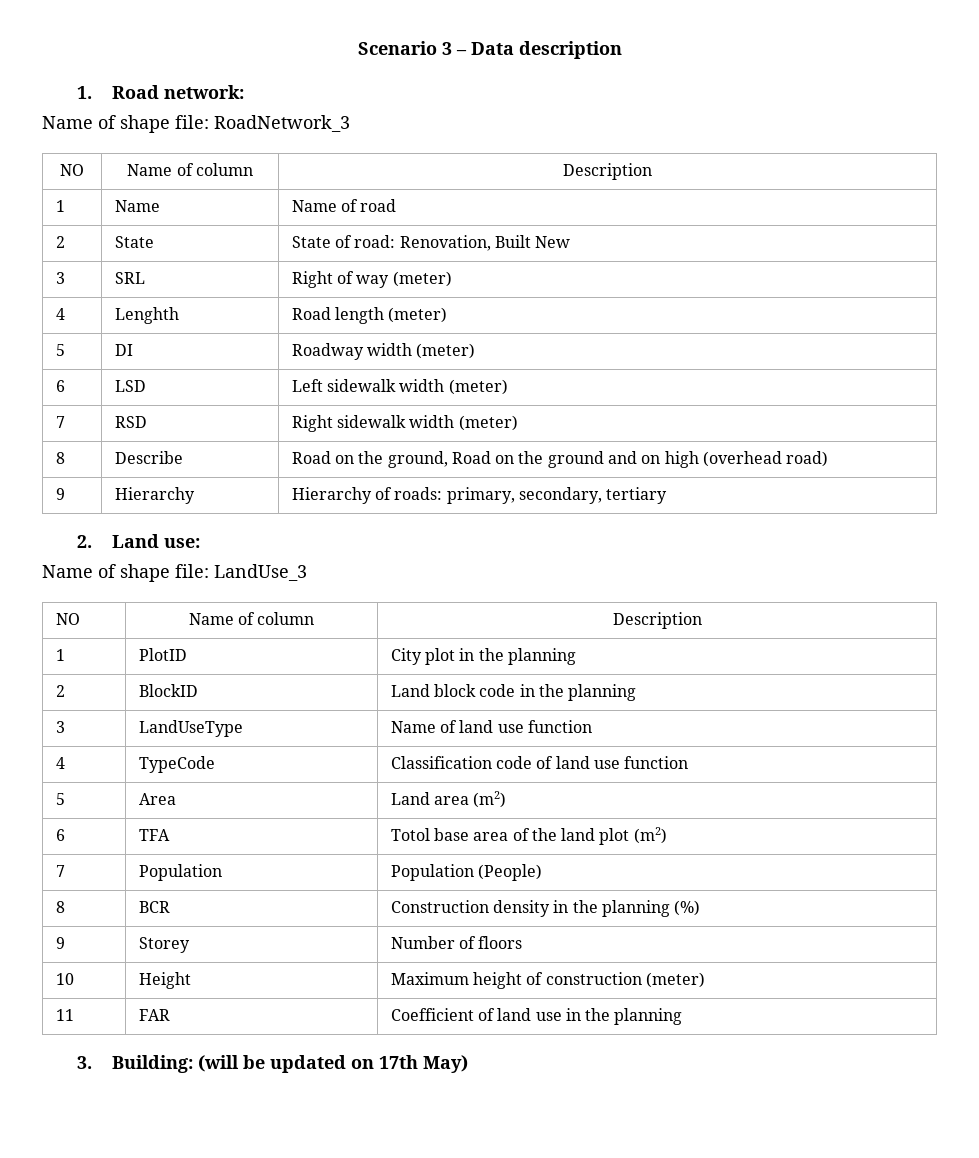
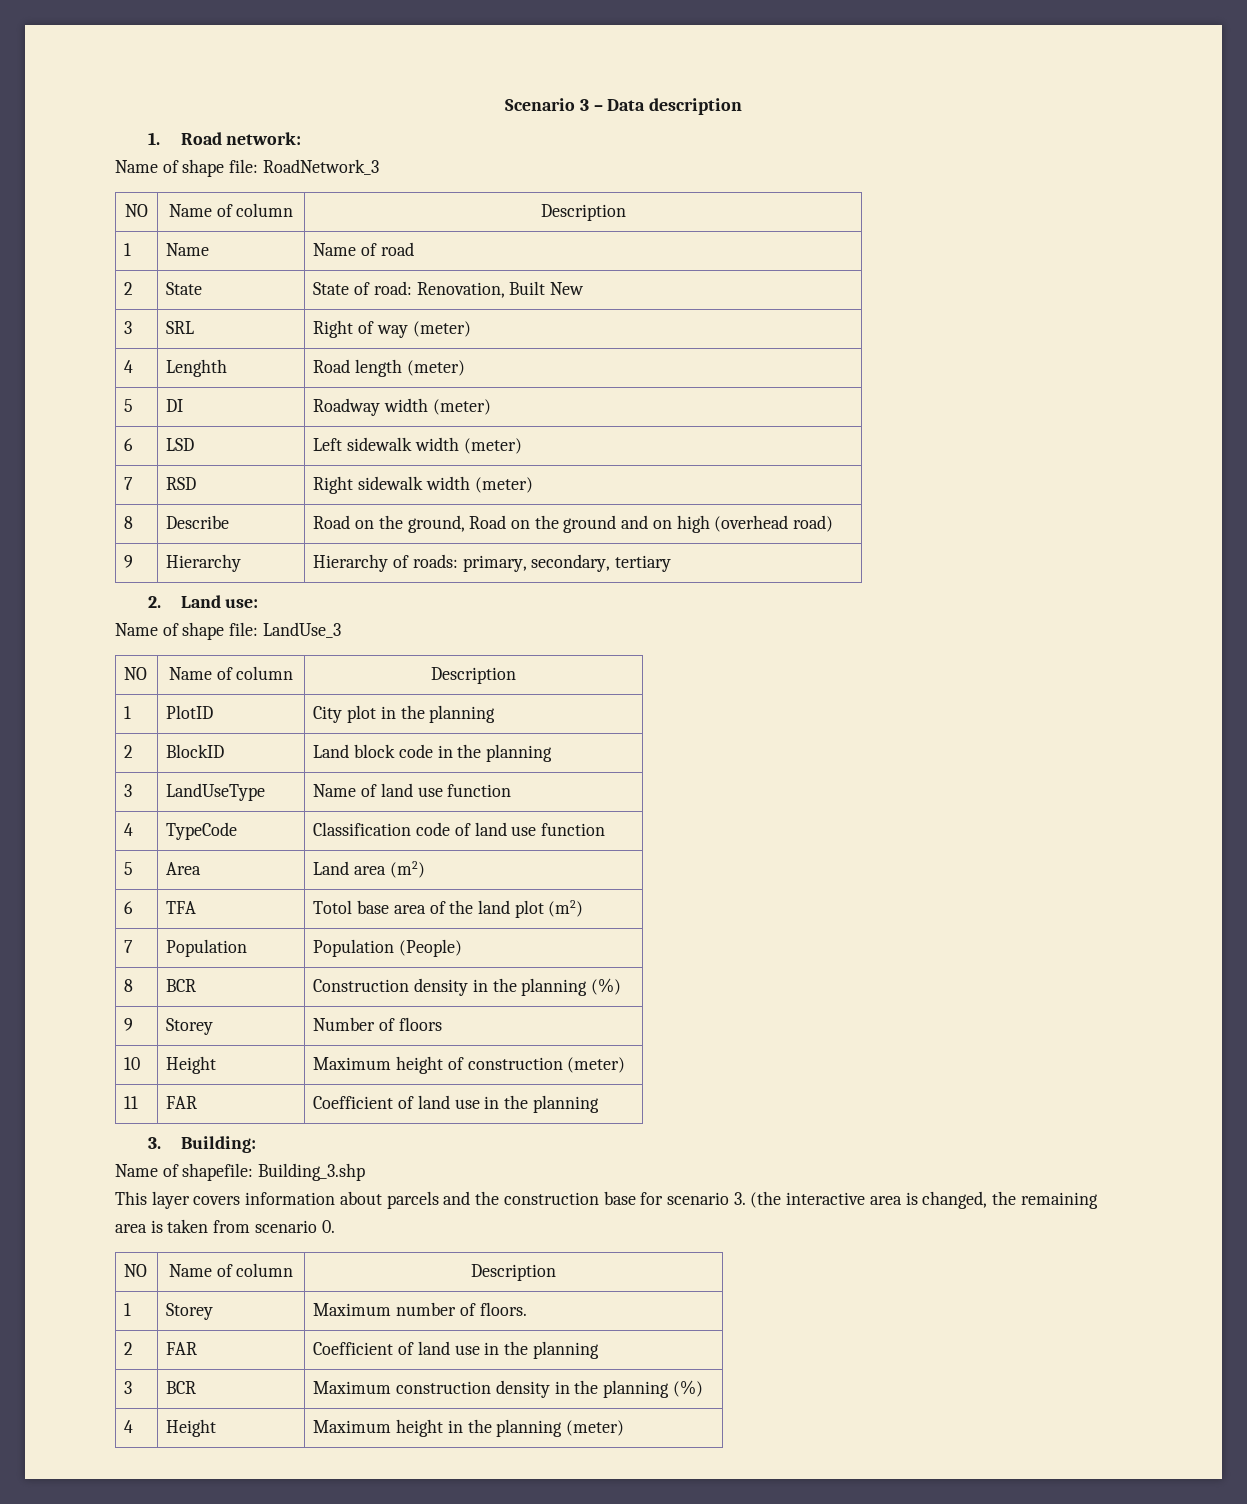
[197,1055,468,1073] (will be updated on 17th May) -> [115,1163,366,1181] [115,1191,1098,1209] [115,1219,335,1233] [124,1264,148,1277] [168,1263,294,1277] [471,1264,556,1281] [124,1303,132,1316] [166,1303,214,1320] [313,1302,527,1316] [124,1342,134,1355] [166,1342,198,1355] [313,1341,599,1359] [124,1381,133,1394] [166,1381,197,1394] [313,1380,703,1398] [124,1420,134,1433] [166,1419,217,1437] [313,1419,625,1437] // Name of shapefile: Building_3.shp // This layer covers information about parcels and the construction base for scenario 3. (the interactive area is changed, the remaining area is taken from scenario 0. // NO | Name of column | Description // 1 | Storey | Maximum number of floors. // 2 | FAR | Coefficient of land use in the planning // 3 | BCR | Maximum construction density in the planning (%) // 4 | Height | Maximum height in the planning (meter)

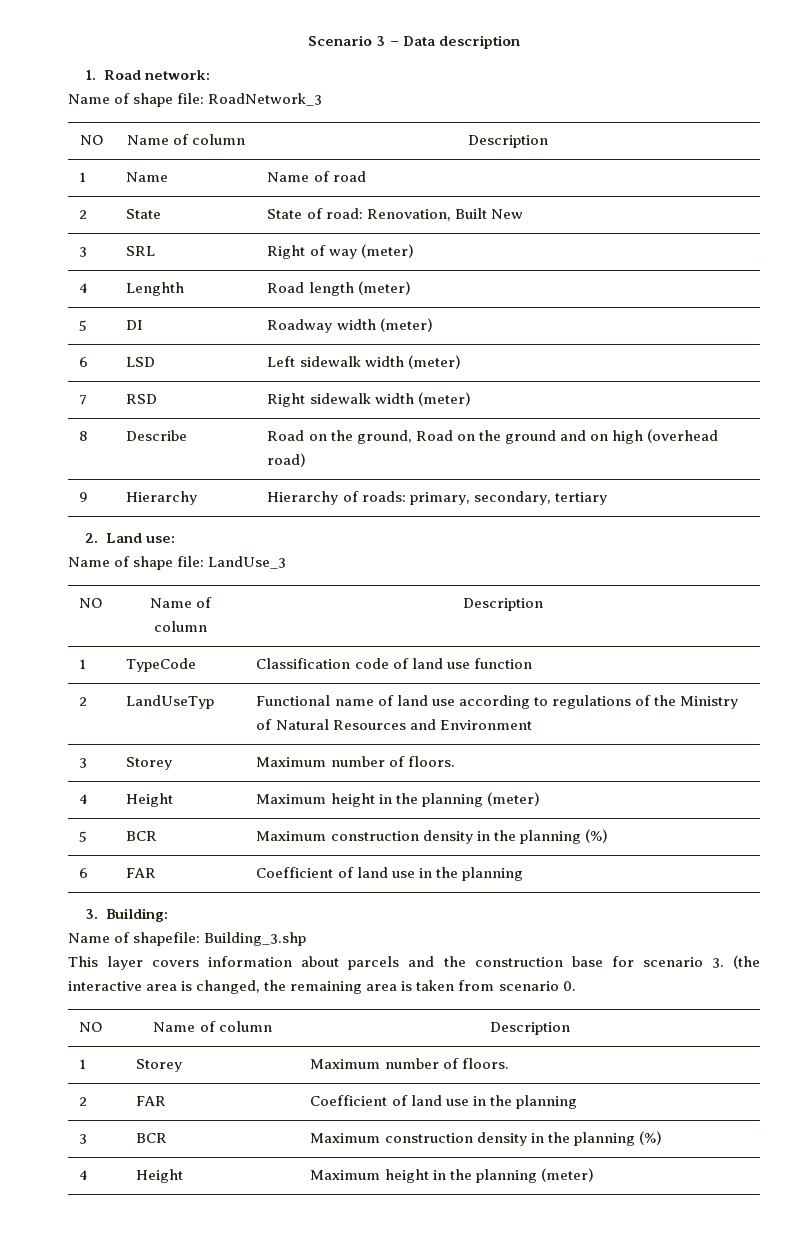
[166,705,214,719] [313,705,496,723] [124,745,134,758] [166,744,225,758] [313,744,553,762] [124,784,133,797] [166,783,266,801] [313,783,512,797] [124,823,134,836] | PlotID | City plot in the planning // 2 | BlockID | Land block code in the planning // 3 | LandUseType | Name of land use function // 4 -> (87, 664) none
[124,862,134,875] [166,862,202,875] [313,861,425,878] [124,901,134,914] [166,901,197,914] [313,900,584,918] [124,940,134,953] [166,939,248,957] [313,939,463,957] [124,979,134,992] [166,979,197,992] [313,978,622,996] [124,1018,134,1031] [166,1018,214,1035] [313,1017,442,1031] [124,1057,141,1070] [166,1056,217,1074] [313,1056,626,1074] [124,1096,139,1109] 5 | Area | Land area (m2) // 6 | TFA | Totol base area of the land plot (m2) // 7 | Population | Population (People) // 8 | BCR | Construction density in the planning (%) // 9 | Storey | Number of floors // 10 | Height | Maximum height of construction (meter) // 11 -> [79,697,88,706] [126,695,215,709] [256,695,738,709] [256,719,532,730] [79,758,88,768] [126,757,173,770] [256,756,455,767] [79,794,89,804] [126,793,174,807] [256,792,540,807] [79,831,88,842] [126,831,158,841] [256,829,608,844] [79,868,89,878] 2 | LandUseTyp | Functional name of land use according to regulations of the Ministry of Natural Resources and Environment // 3 | Storey | Maximum number of floors. // 4 | Height | Maximum height in the planning (meter) // 5 | BCR | Maximum construction density in the planning (%) // 6

